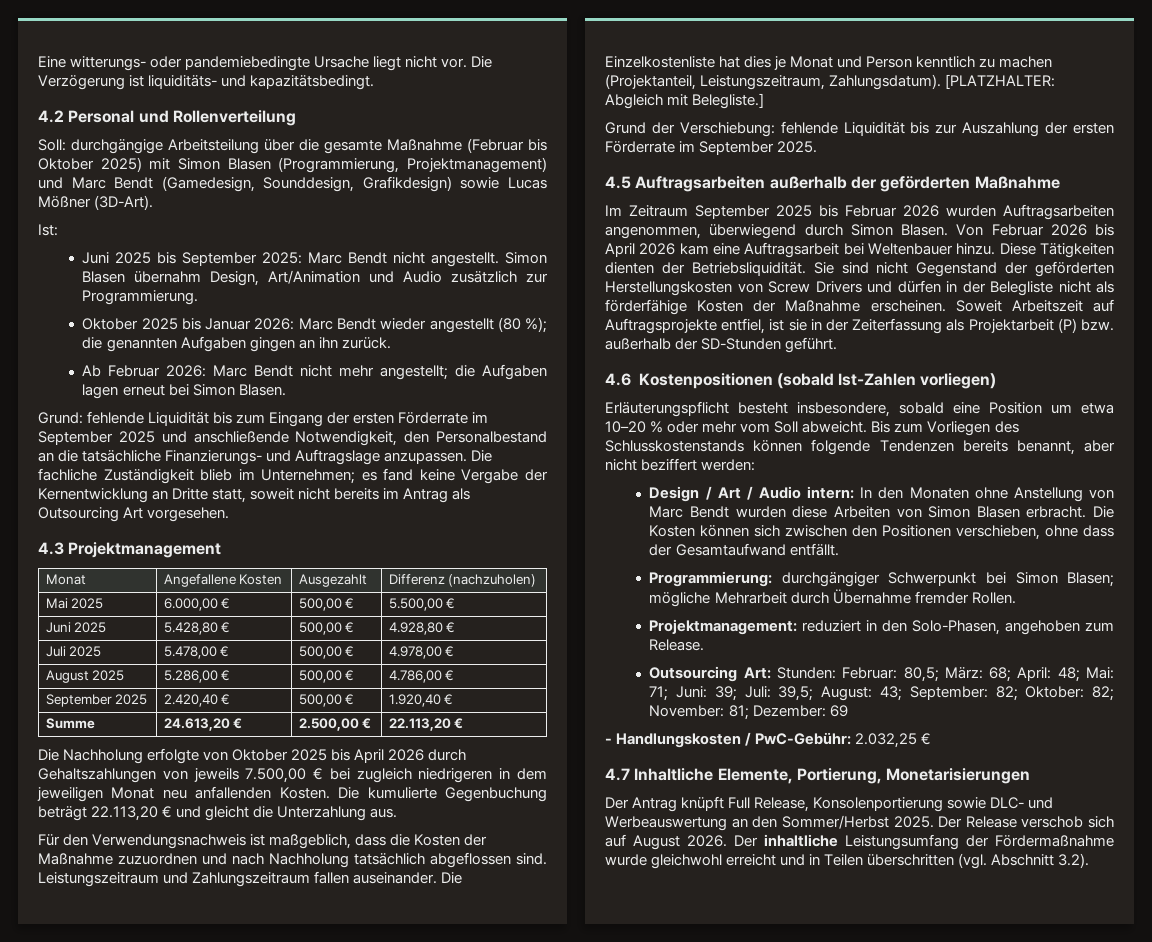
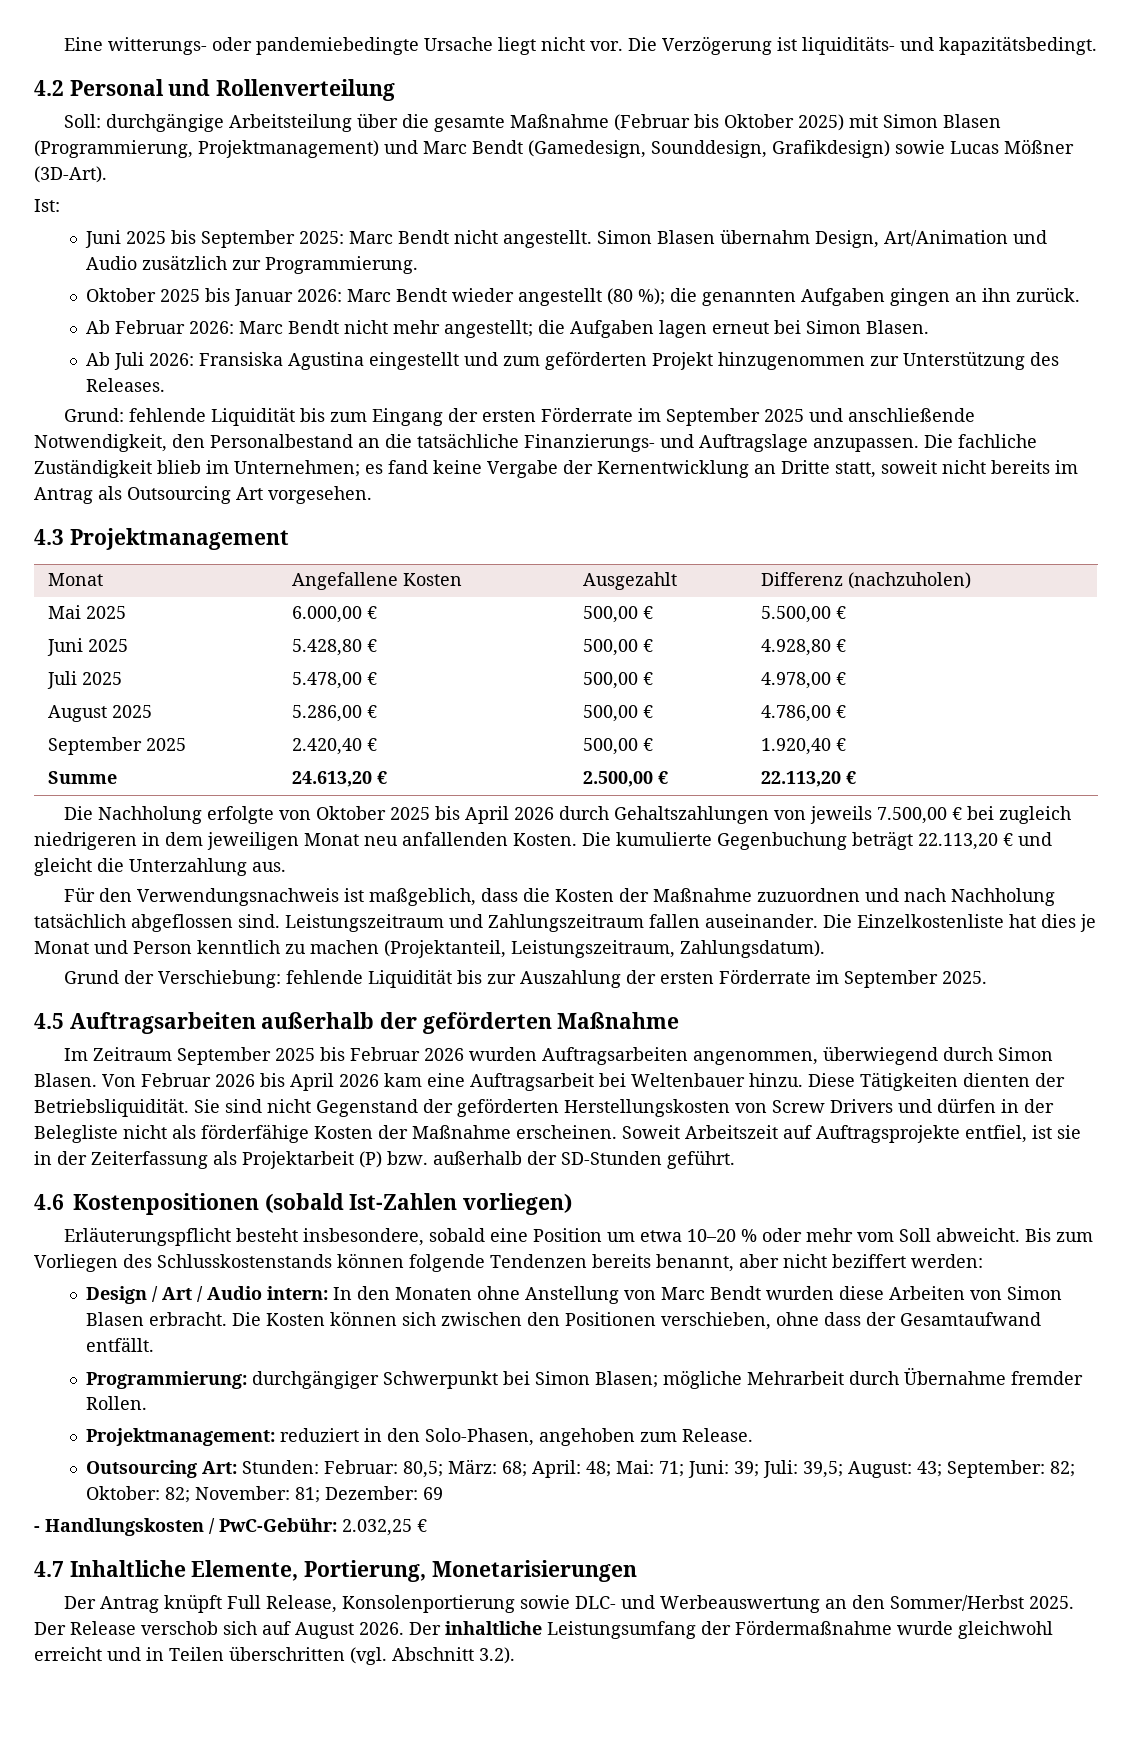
(286, 390) none -> [85,351,1059,370] [85,378,165,392] // Ab Juli 2026: Fransiska Agustina eingestellt und zum geförderten Projekt hinzugenommen zur Unterstützung des Releases.
[945,74,1056,89] [605,93,765,109] [PLATZHALTER: Abgleich mit Belegliste.] -> (825, 949) none

